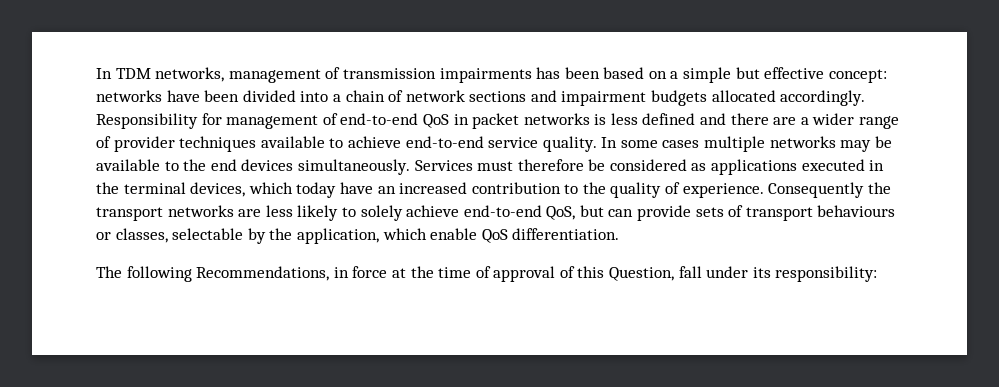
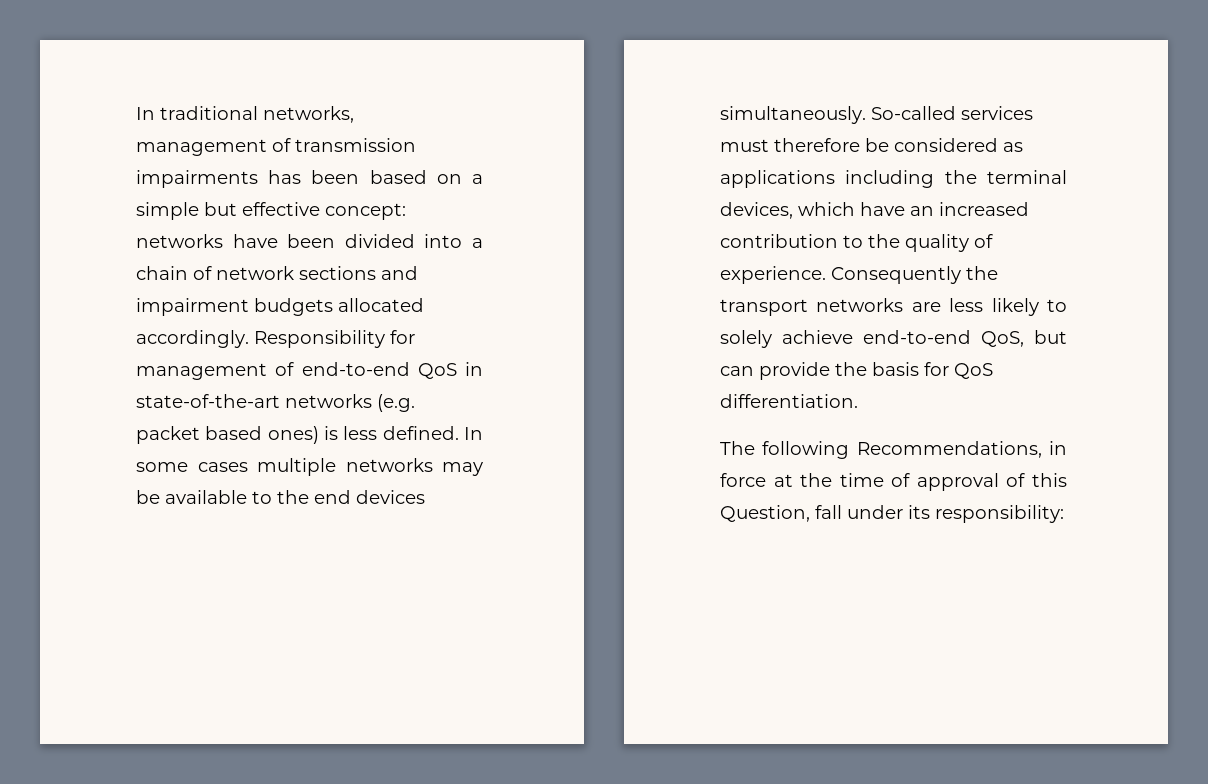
[96,68,151,79] In TDM -> [136,106,258,120] In traditional
[472,113,900,129] [96,136,597,152] packet networks is less defined and there are a wider range of provider techniques available to achieve end-to-end service quality. -> [136,394,415,412] [136,426,459,444] state-of-the-art networks (e.g. packet based ones) is less defined.
[414,160,473,171] Services -> [871,106,1033,120] So-called services
[801,159,885,171] executed in -> [845,170,935,188] including
[296,182,337,198] today -> (855, 209) none
[695,205,896,221] [96,228,478,244] sets of transport behaviours or classes, selectable by the application, which enable -> [835,362,949,376] the basis for

